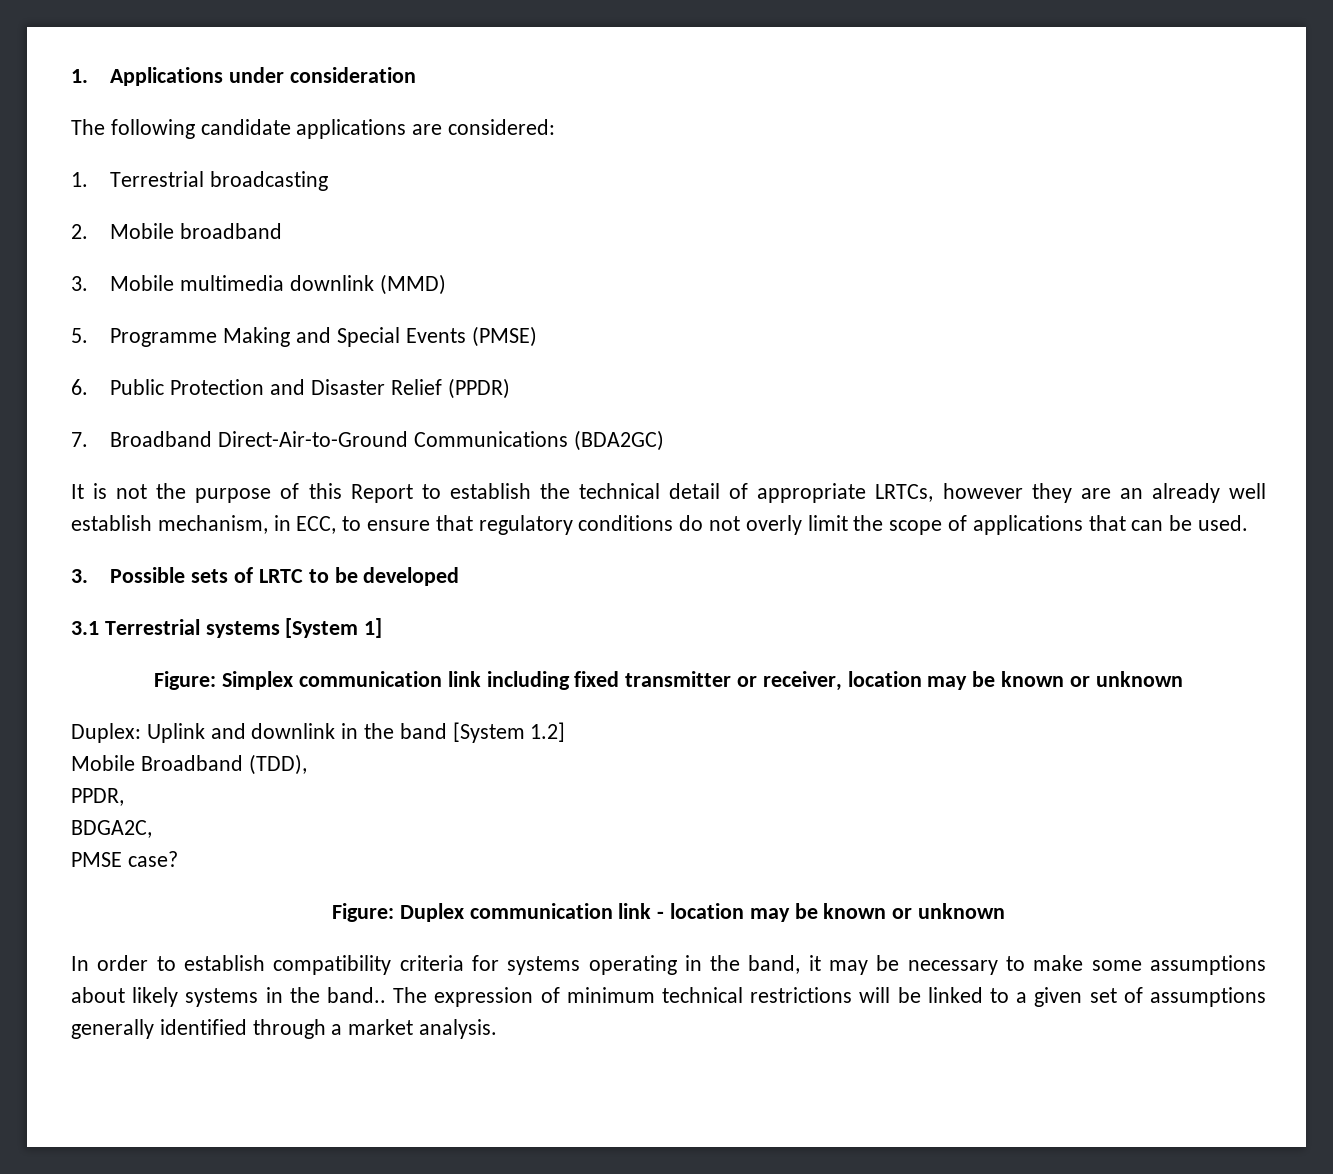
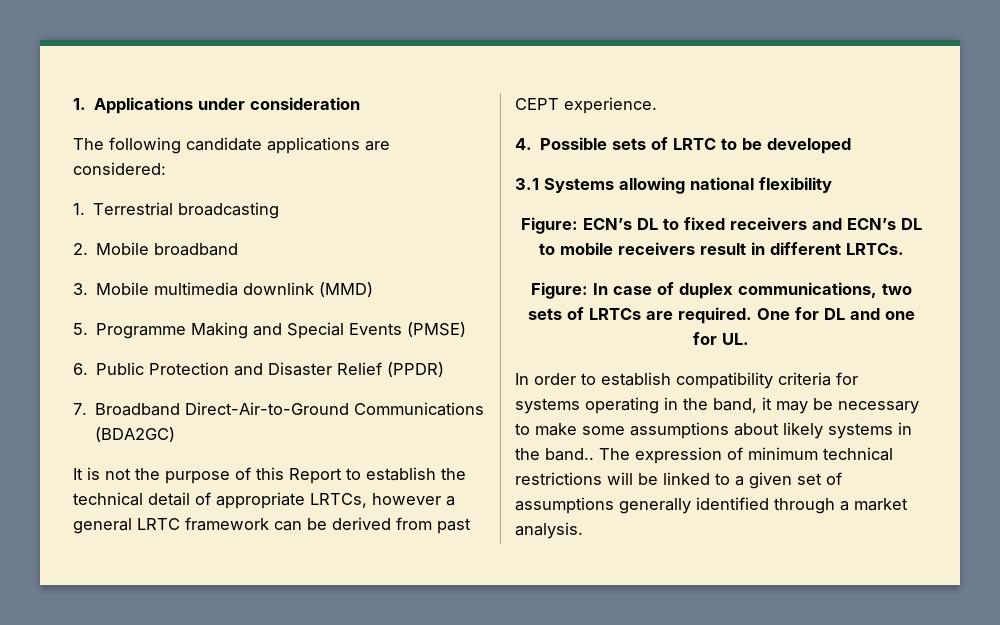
[1031,483,1266,503] [71,515,1249,535] [71,569,88,583] they are an already well establish mechanism, in ECC, to ensure that regulatory conditions do not overly limit the scope of applications that can be used. // 3. -> [446,496,455,506] [73,517,471,534] [515,97,657,114] [515,138,532,150] a general LRTC framework can be derived from past CEPT experience. // 4.
[104,618,383,638] [154,671,1183,691] [71,722,566,743] [71,754,307,775] [71,788,124,806] [71,820,152,838] [71,851,178,867] [331,903,1006,922] Terrestrial systems [System 1] // Figure: Simplex communication link including fixed transmitter or receiver, location may be known or unknown // Duplex: Uplink and downlink in the band [System 1.2] // Mobile Broadband (TDD), // PPDR, // BDGA2C, // PMSE case? // Figure: Duplex communication link - location may be known or unknown -> [544,177,832,194] [520,217,922,234] [538,242,904,255] [530,282,912,299] [527,307,915,324] [693,332,749,345] Systems allowing national flexibility // Figure: ECN’s DL to fixed receivers and ECN’s DL to mobile receivers result in different LRTCs. // Figure: In case of duplex communications, two sets of LRTCs are required. One for DL and one for UL.

